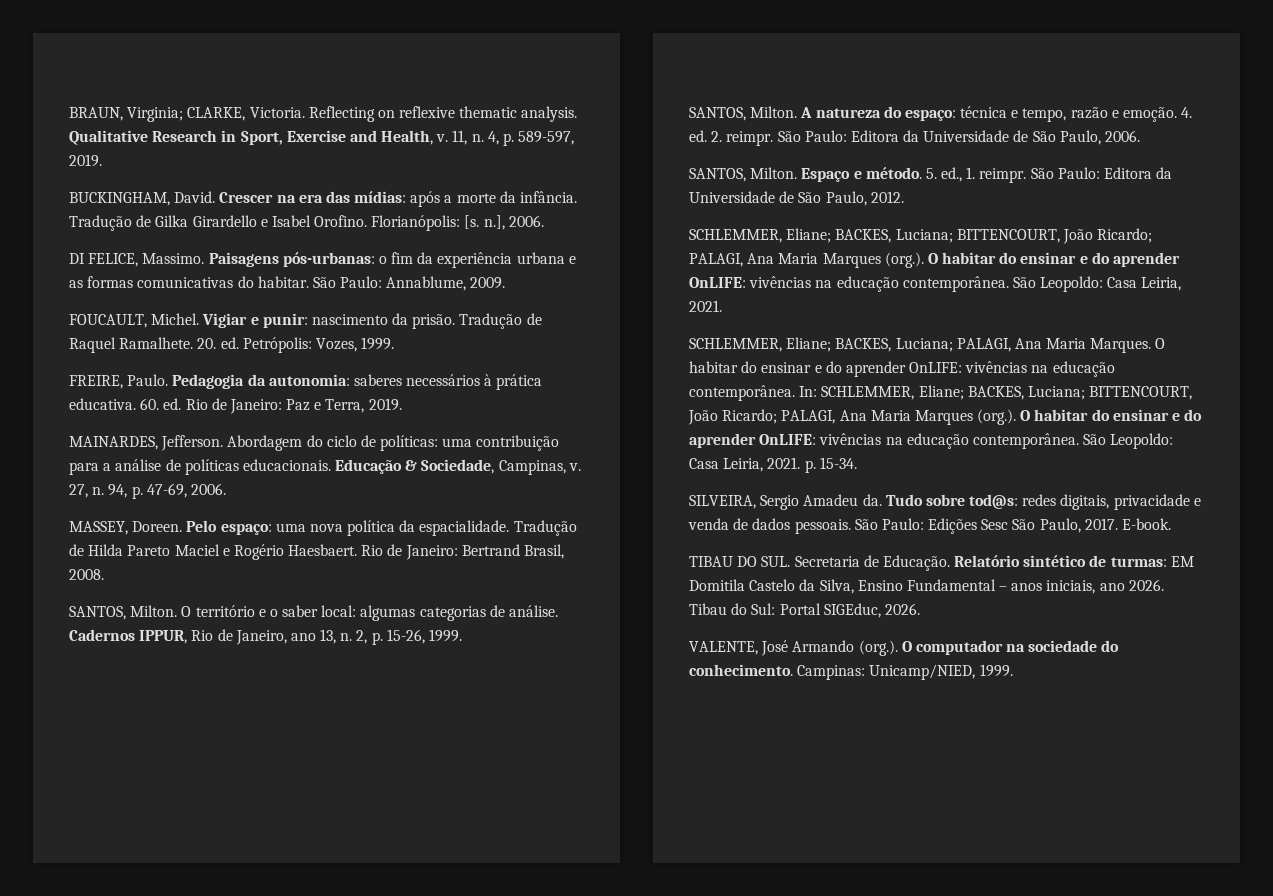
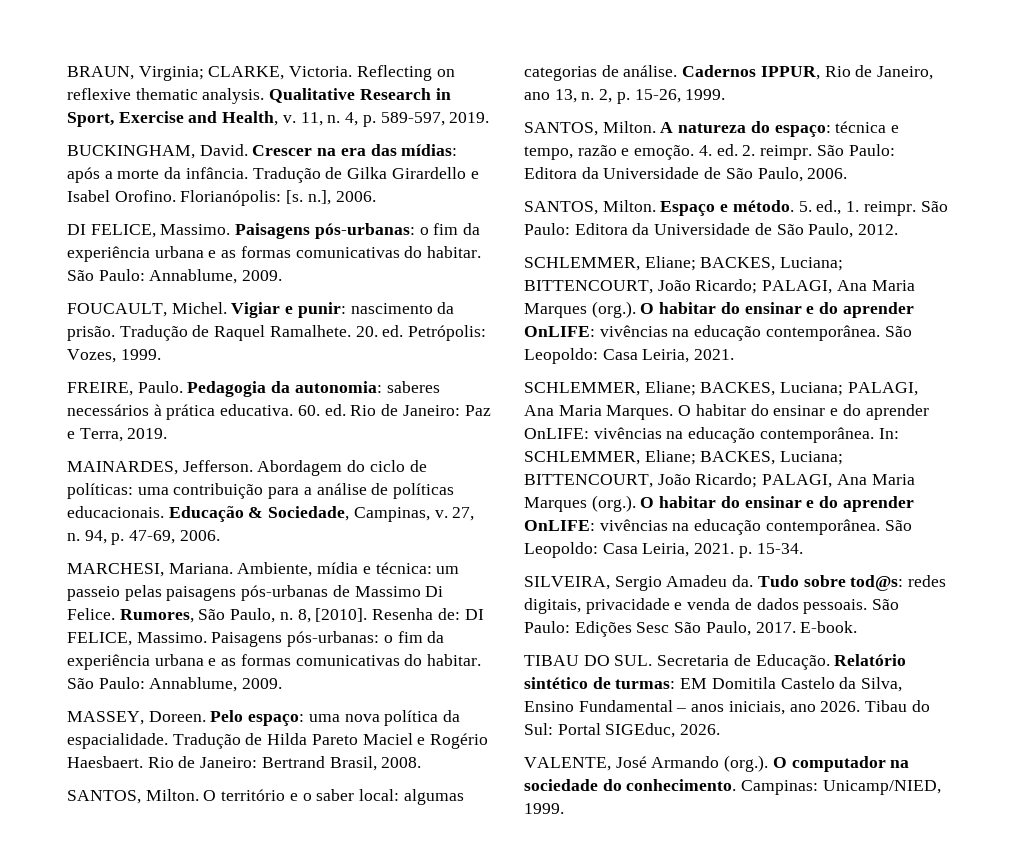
(226, 489) none -> [67,562,460,577] [67,585,444,601] [67,608,484,623] [67,631,445,647] [67,654,482,670] [67,677,283,692] // MARCHESI, Mariana. Ambiente, mídia e técnica: um passeio pelas paisagens pós-urbanas de Massimo Di Felice. Rumores, São Paulo, n. 8, [2010]. Resenha de: DI FELICE, Massimo. Paisagens pós-urbanas: o fim da experiência urbana e as formas comunicativas do habitar. São Paulo: Annablume, 2009.

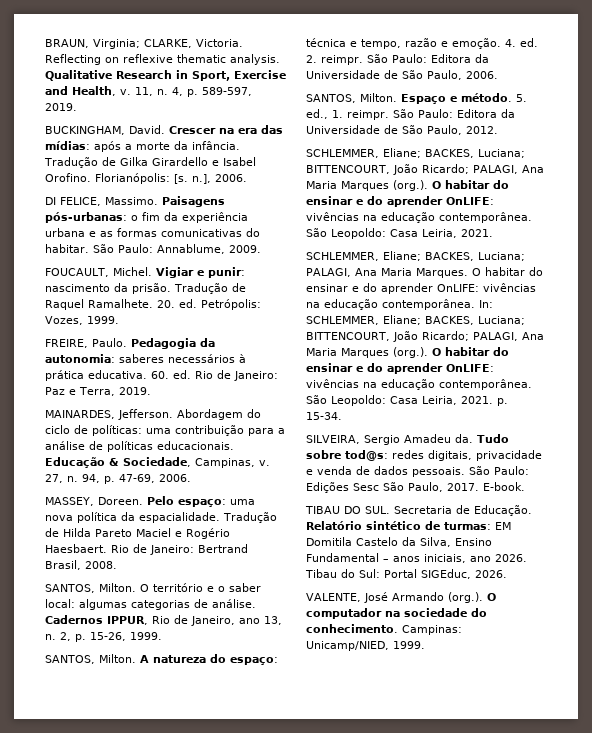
[67,562,460,577] [67,585,444,601] [67,608,484,623] [67,631,445,647] [67,654,482,670] [67,677,283,692] // MARCHESI, Mariana. Ambiente, mídia e técnica: um passeio pelas paisagens pós-urbanas de Massimo Di Felice. Rumores, São Paulo, n. 8, [2010]. Resenha de: DI FELICE, Massimo. Paisagens pós-urbanas: o fim da experiência urbana e as formas comunicativas do habitar. São Paulo: Annablume, 2009. -> (191, 478) none

